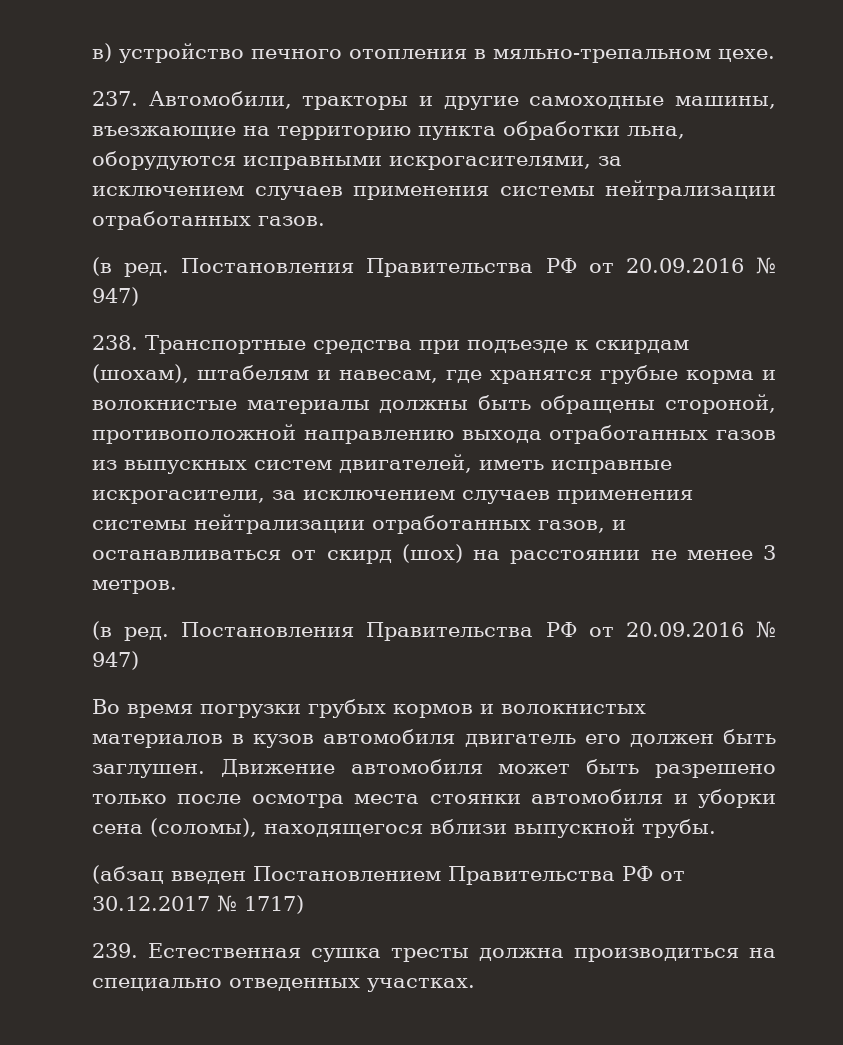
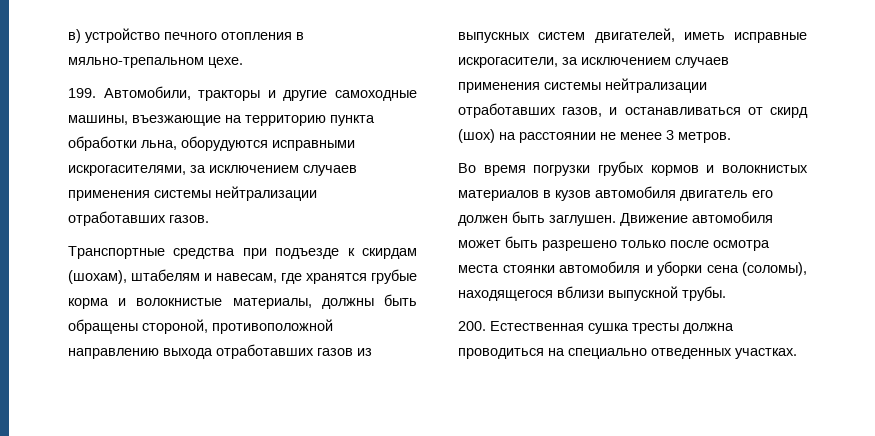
[92,91,138,106] 237. -> [68,88,96,98] 199.
[92,211,251,230] отработанных -> [68,211,166,226] отработавших
[92,257,776,277] [92,287,139,306] [92,335,138,350] (в ред. Постановления Правительства РФ от 20.09.2016 № 947) // 238. -> (209, 219) none
[246,400,370,414] материалы -> [232,298,312,309] материалы,
[549,425,709,444] отработанных -> [216,344,314,359] отработавших
[372,515,531,534] отработанных -> [458,103,556,118] отработавших
[92,621,776,641] [92,651,139,670] // (в ред. Постановления Правительства РФ от 20.09.2016 № 947) -> (731, 137) none
[92,865,685,885] [92,895,304,914] [92,943,138,958] (абзац введен Постановлением Правительства РФ от 30.12.2017 № 1717) // 239. -> [458,321,486,331] 200.
[574,948,739,962] производиться -> [458,348,544,359] проводиться

